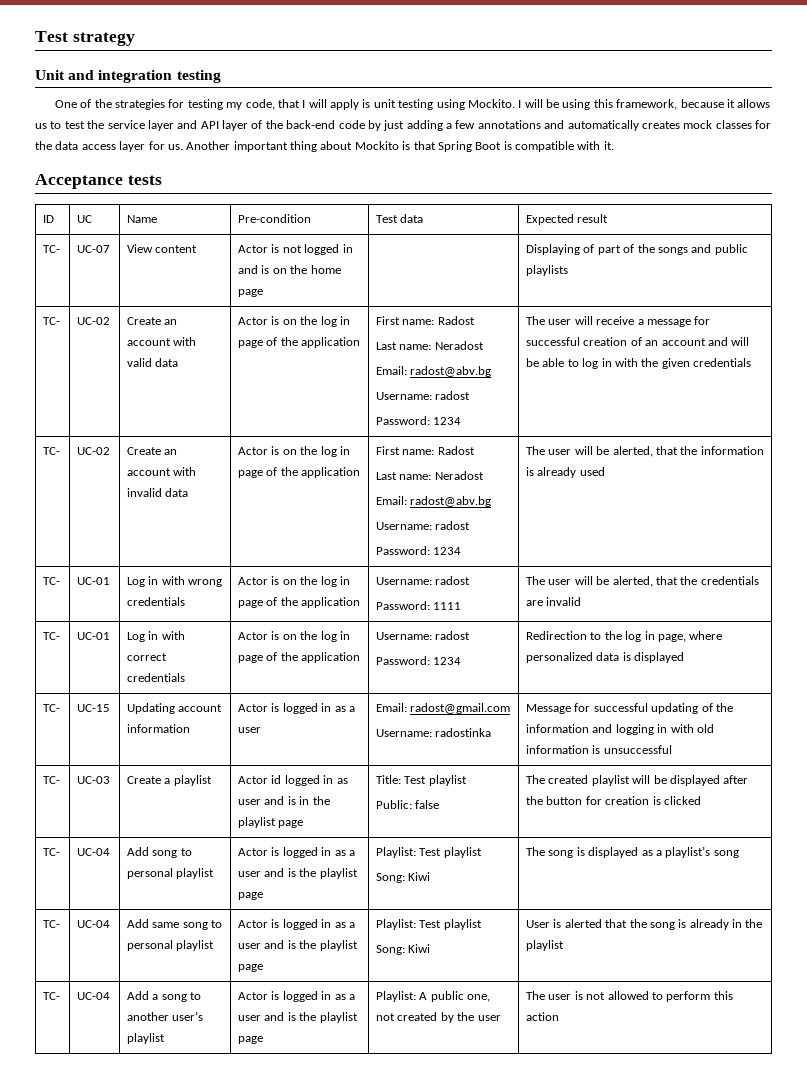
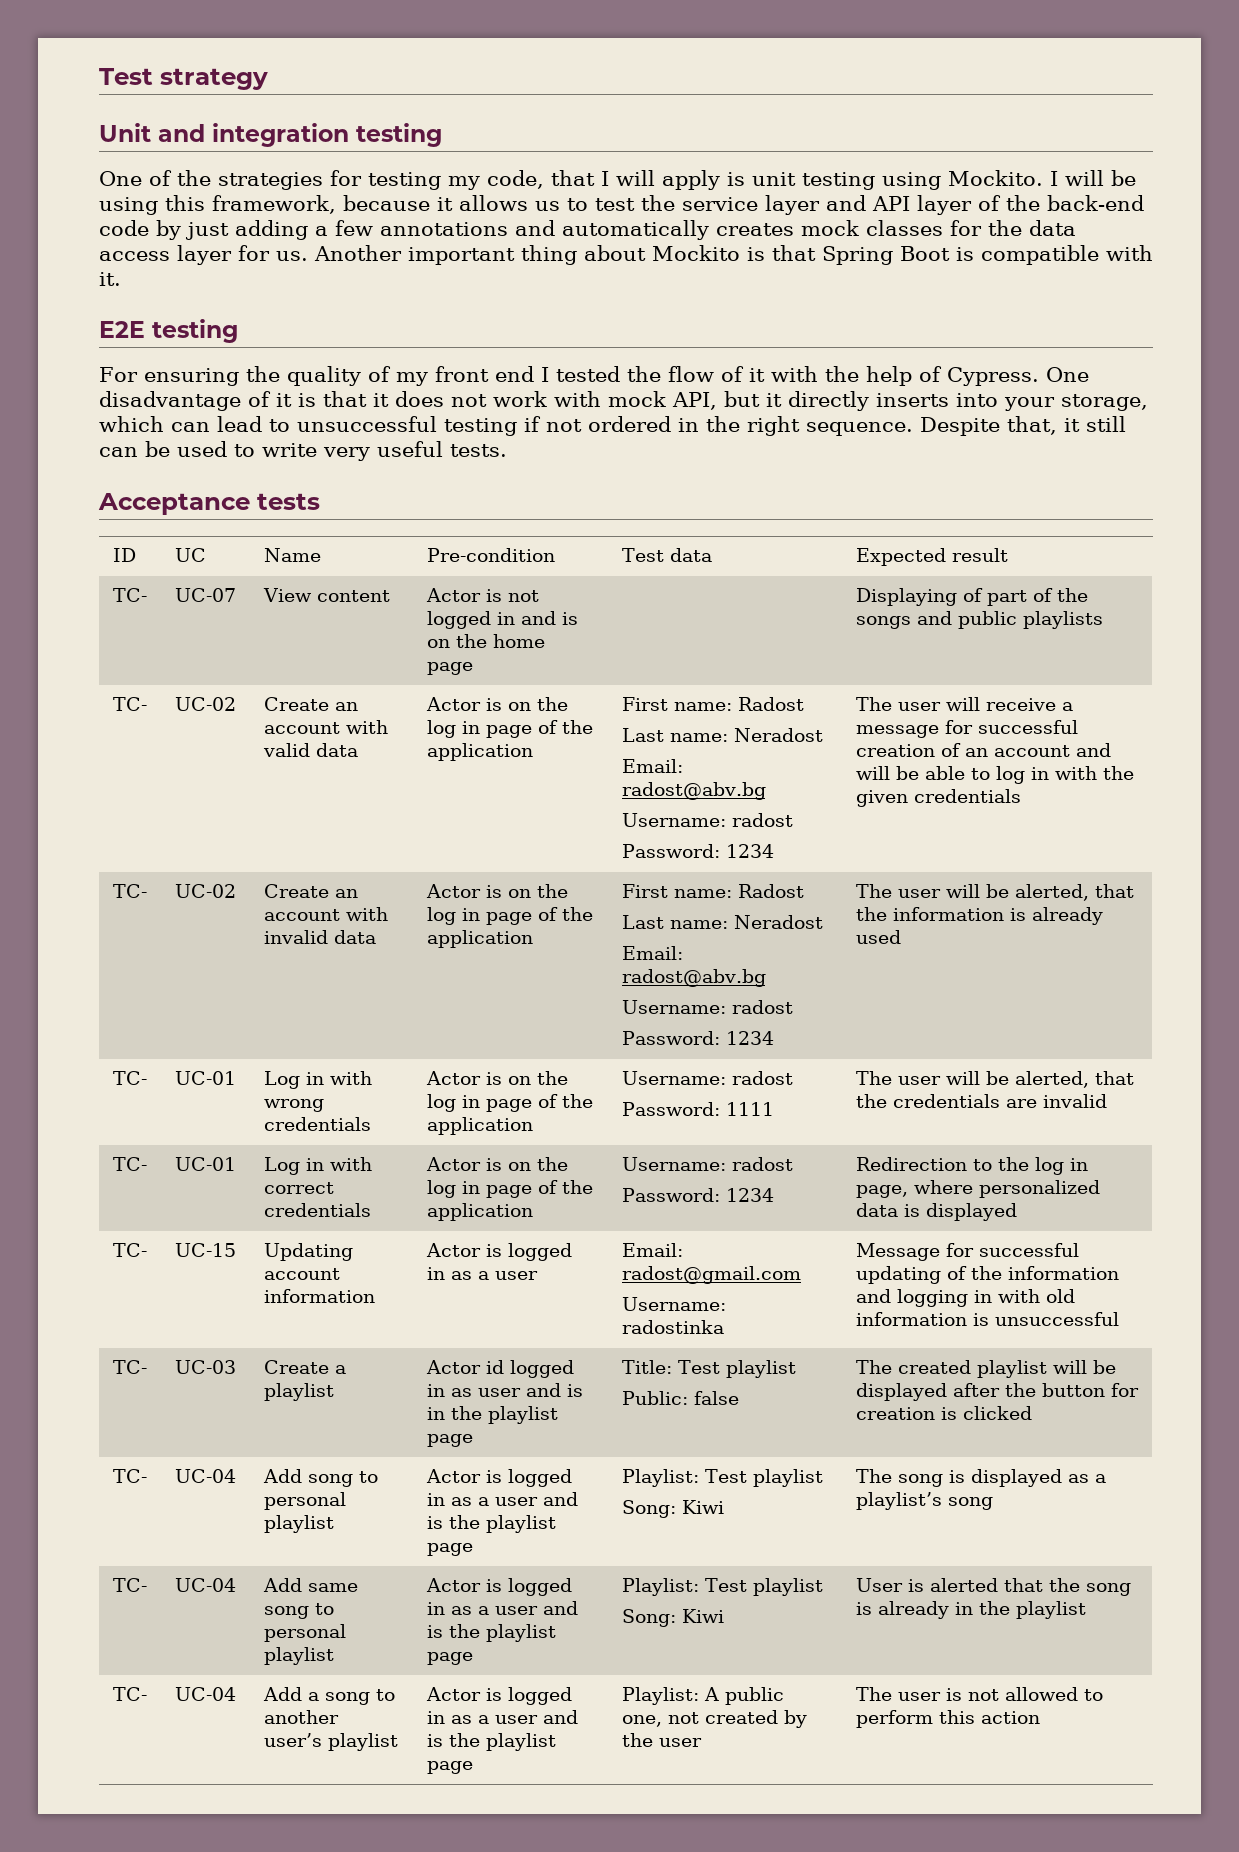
(614, 145) none -> [99,319,238,343] [99,366,1089,386] [99,391,1148,411] [99,416,1126,436] [99,441,507,461] // E2E testing // For ensuring the quality of my front end I tested the flow of it with the help of Cypress. One disadvantage of it is that it does not work with mock API, but it directly inserts into your storage, which can lead to unsuccessful testing if not ordered in the right sequence. Despite that, it still can be used to write very useful tests.

